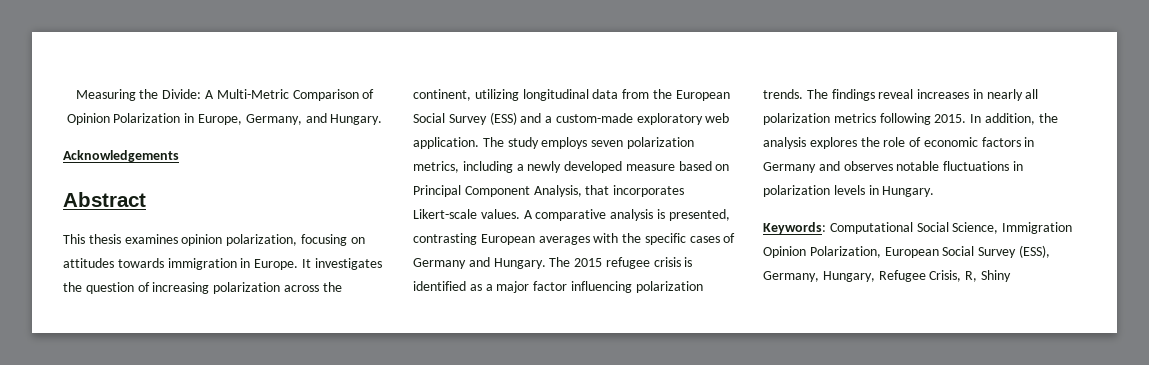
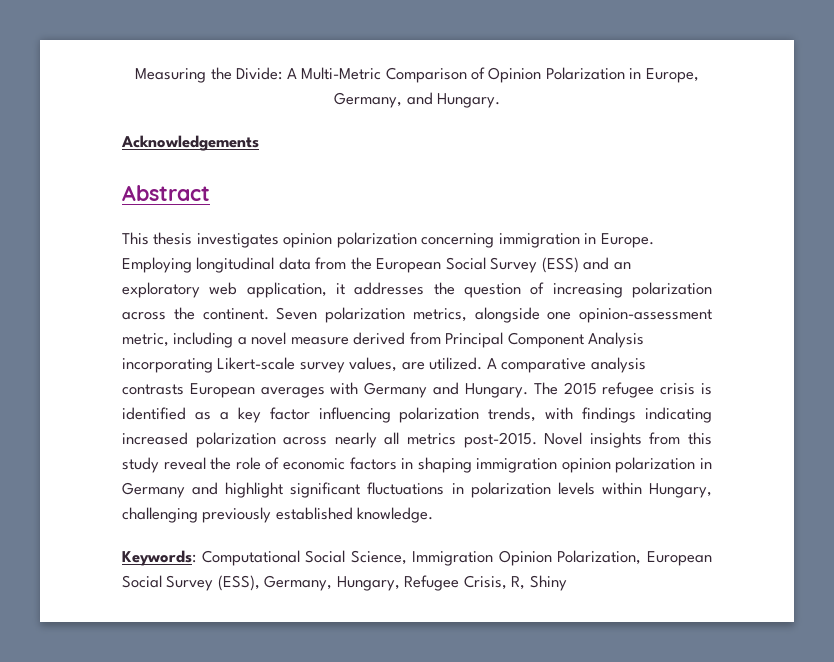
[124,234,365,246] [63,258,382,270] [63,282,342,294] [413,89,519,101] examines opinion polarization, focusing on attitudes towards immigration in Europe. It investigates the question of increasing polarization across the continent, utilizing -> [196,232,654,248] [122,257,192,273] investigates opinion polarization concerning immigration in Europe. Employing
[545,113,730,125] [413,137,694,149] [413,161,730,173] [413,185,685,197] [413,209,730,221] [413,233,736,245] a custom-made exploratory web application. The study employs seven polarization metrics, including a newly developed measure based on Principal Component Analysis, that incorporates Likert-scale values. A comparative analysis is presented, contrasting European averages with the specific cases of -> [613,262,631,270] [122,282,712,298] [122,307,712,323] [122,332,645,348] [122,357,646,373] [122,382,359,398] an exploratory web application, it addresses the question of increasing polarization across the continent. Seven polarization metrics, alongside one opinion-assessment metric, including a novel measure derived from Principal Component Analysis incorporating Likert-scale survey values, are utilized. A comparative analysis contrasts European averages with
[496,281,530,293] major -> [237,407,261,423] key
[763,89,1039,101] [763,113,1058,125] [763,137,857,149] trends. The findings reveal increases in nearly all polarization metrics following 2015. In addition, the analysis explores -> [488,407,712,423] [122,432,713,448] [122,457,206,473] trends, with findings indicating increased polarization across nearly all metrics post-2015. Novel insights from this study reveal
[763,161,1023,173] [763,185,935,197] Germany and observes notable fluctuations in polarization levels in Hungary. -> [417,457,712,473] [122,482,712,498] [122,507,434,523] shaping immigration opinion polarization in Germany and highlight significant fluctuations in polarization levels within Hungary, challenging previously established knowledge.

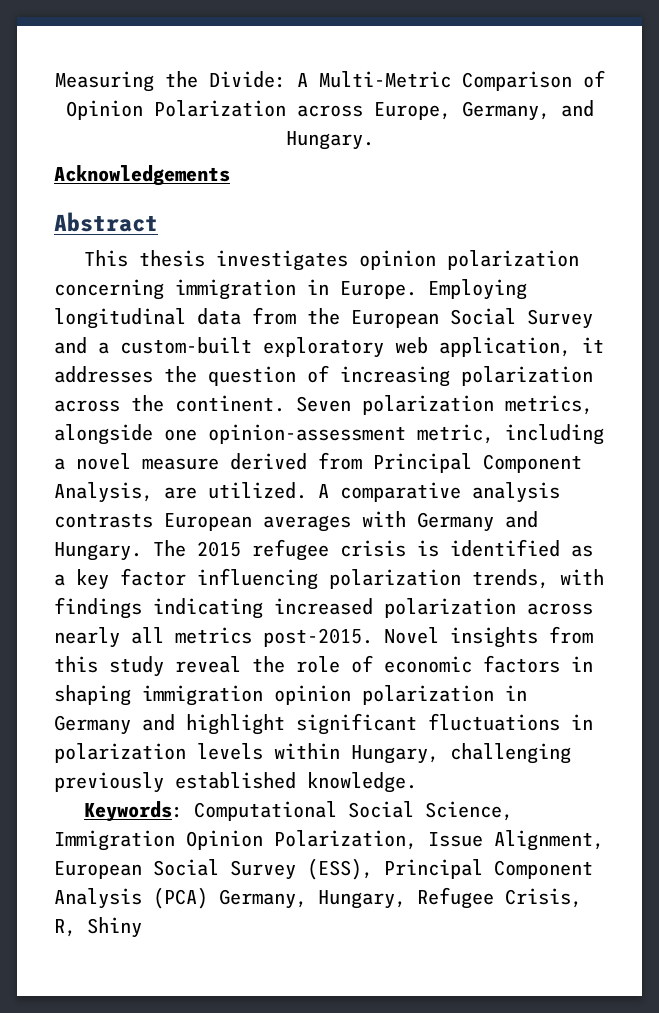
[629,68,642,79] in -> [296,105,363,117] across
[541,257,631,273] (ESS) and an -> [54,337,252,354] and a custom-built
[588,332,645,348] [122,357,398,373] Analysis incorporating Likert-scale survey values, -> [54,482,153,503] Analysis,
(642, 557) none -> [428,830,604,851] Issue Alignment,
(260, 583) none -> [384,859,593,879] [54,887,208,909] Principal Component Analysis (PCA)

